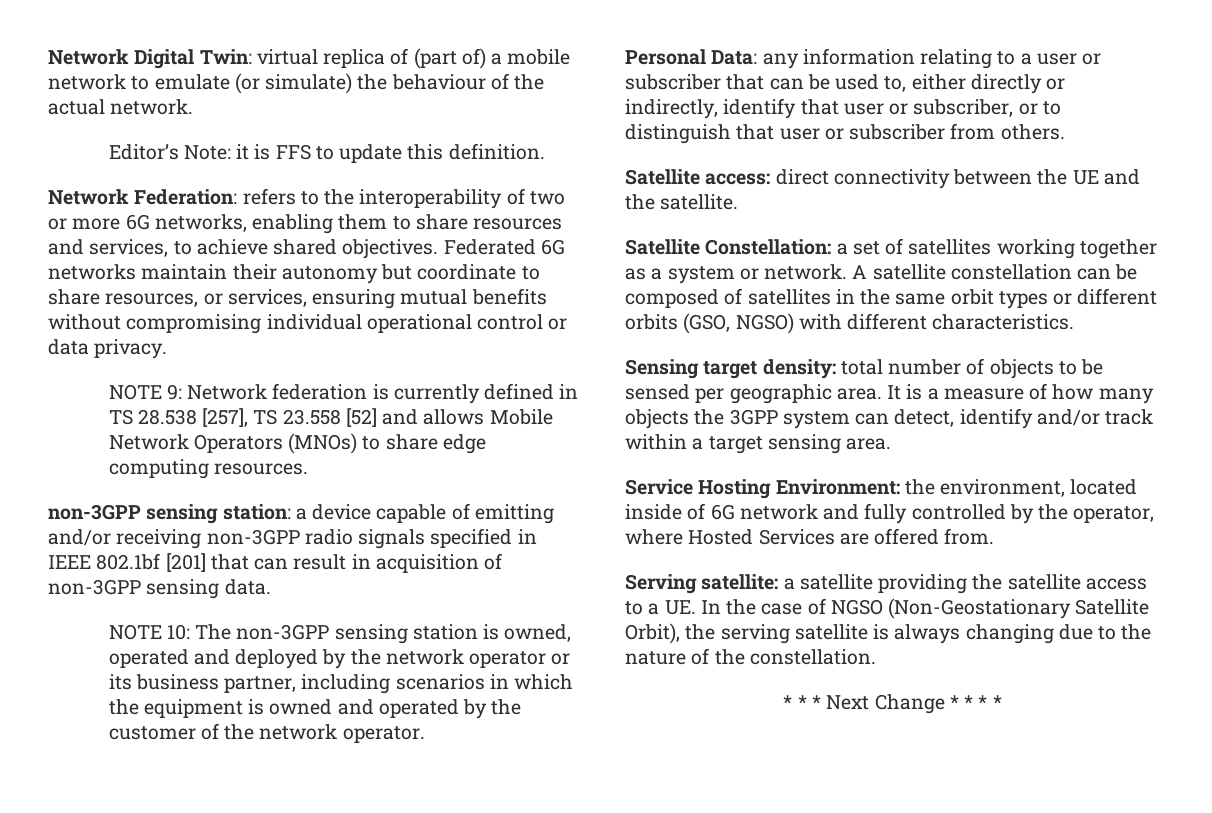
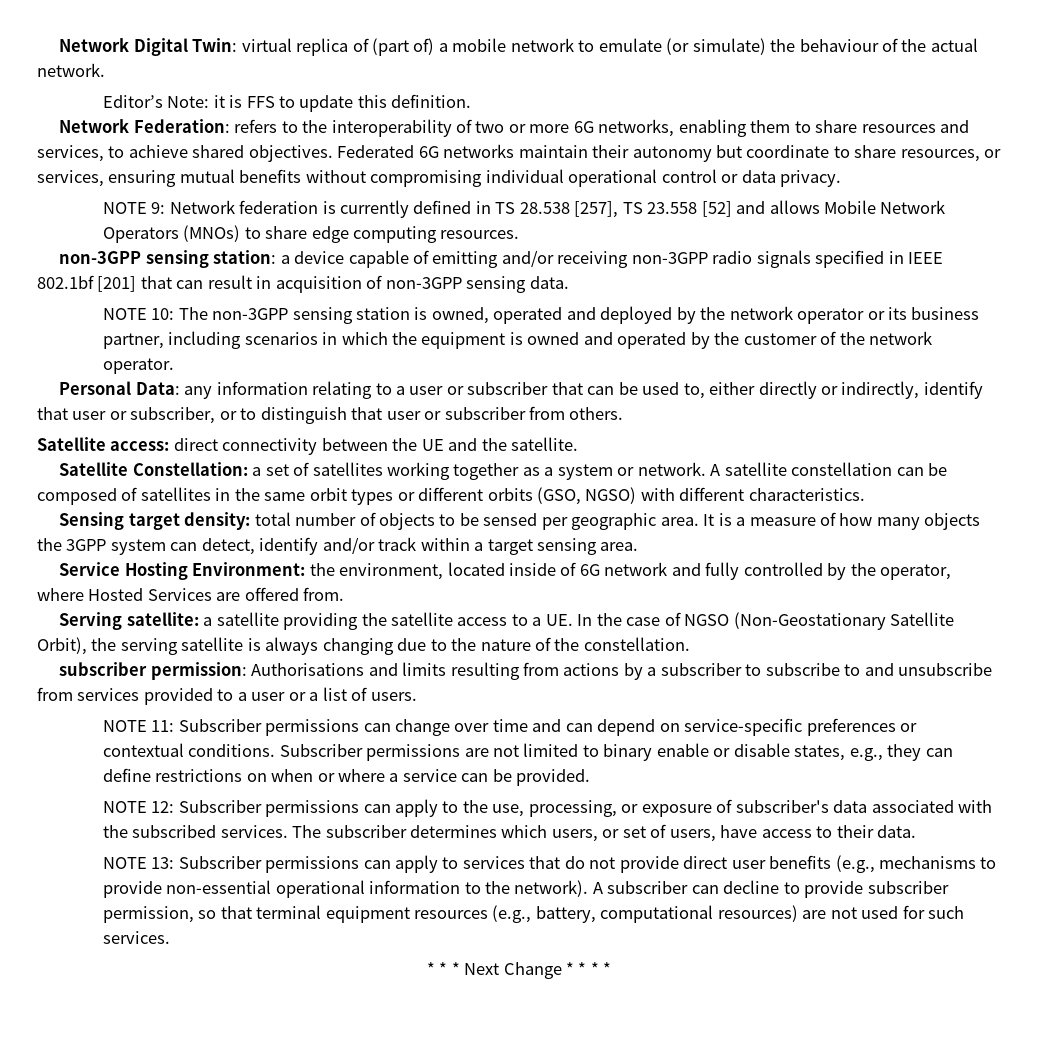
(876, 657) none -> [59,662,993,680] [37,687,417,705] [102,718,918,736] [102,743,953,761] [102,768,591,786] [102,799,992,817] [102,824,916,842] [102,855,997,873] [102,880,949,898] [102,905,965,923] [102,931,170,944] // subscriber permission: Authorisations and limits resulting from actions by a subscriber to subscribe to and unsubscribe from services provided to a user or a list of users. // NOTE 11: Subscriber permissions can change over time and can depend on service-specific preferences or contextual conditions. Subscriber permissions are not limited to binary enable or disable states, e.g., they can define restrictions on when or where a service can be provided. // NOTE 12: Subscriber permissions can apply to the use, processing, or exposure of subscriber's data associated with the subscribed services. The subscriber determines which users, or set of users, have access to their data. // NOTE 13: Subscriber permissions can apply to services that do not provide direct user benefits (e.g., mechanisms to provide non-essential operational information to the network). A subscriber can decline to provide subscriber permission, so that terminal equipment resources (e.g., battery, computational resources) are not used for such services.

